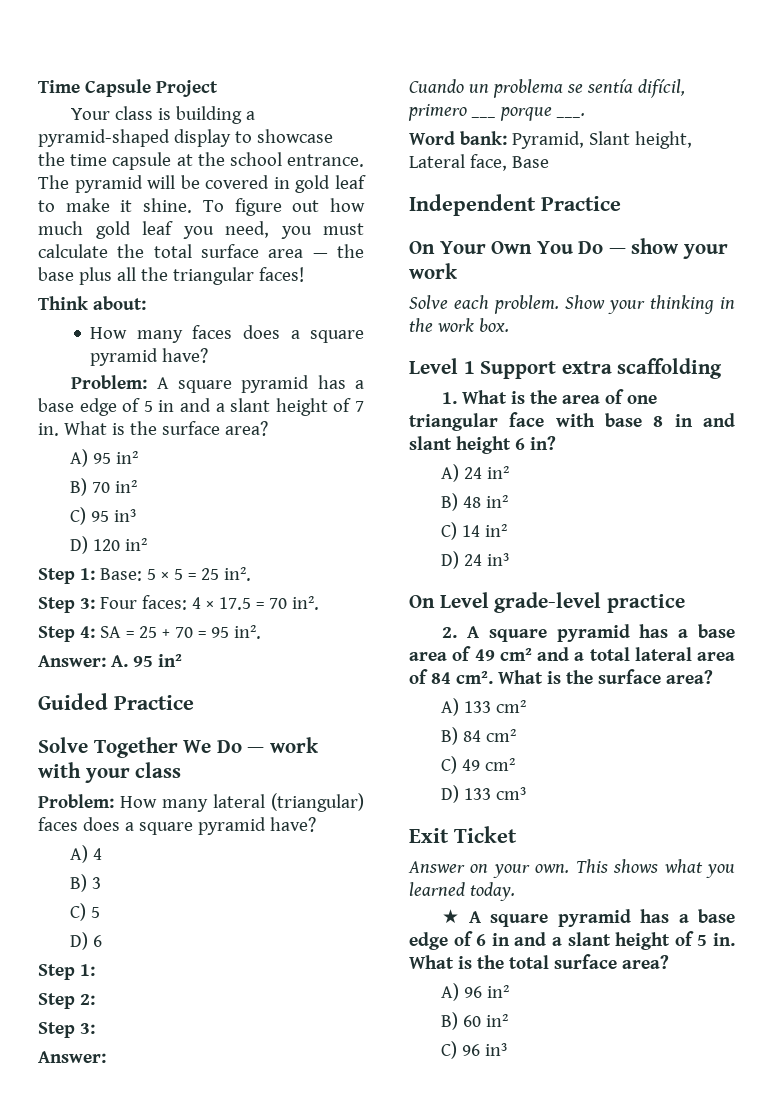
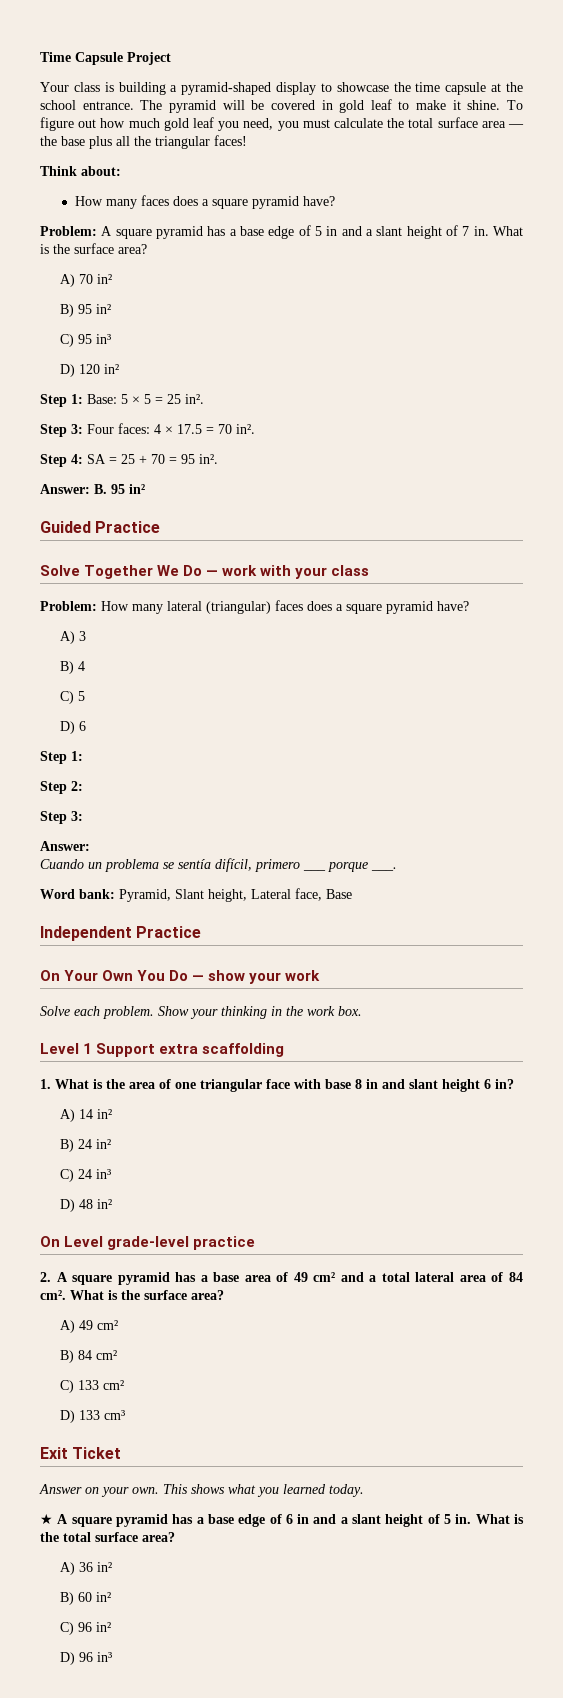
[93,451,139,464] [70,478,111,496] 95 in² // B) 70 -> [78,274,112,284] [59,304,92,317] 70 in² // B) 95
[110,655,128,667] A. -> [94,484,107,494] B.
[93,848,103,860] [70,874,102,892] 4 // B) 3 -> [78,631,86,641] [59,661,85,674] 3 // B) 4
(460, 473) none -> [78,1109,112,1119] [59,1139,74,1152] 14 in² // B)
[441,493,509,511] [441,522,508,540] [441,551,510,569] B) 48 in² // C) 14 in² // D) 24 in³ -> [59,1169,111,1182] [59,1199,112,1212] C) 24 in³ // D) 48 in²
[464,701,492,713] 133 -> [78,1320,93,1330] 49
[462,759,481,771] 49 -> [77,1380,99,1390] 133
[464,986,483,998] 96 -> [78,1562,93,1572] 36
(481, 1050) none -> [95,1622,111,1632] [59,1652,93,1665] in² // D) 96

